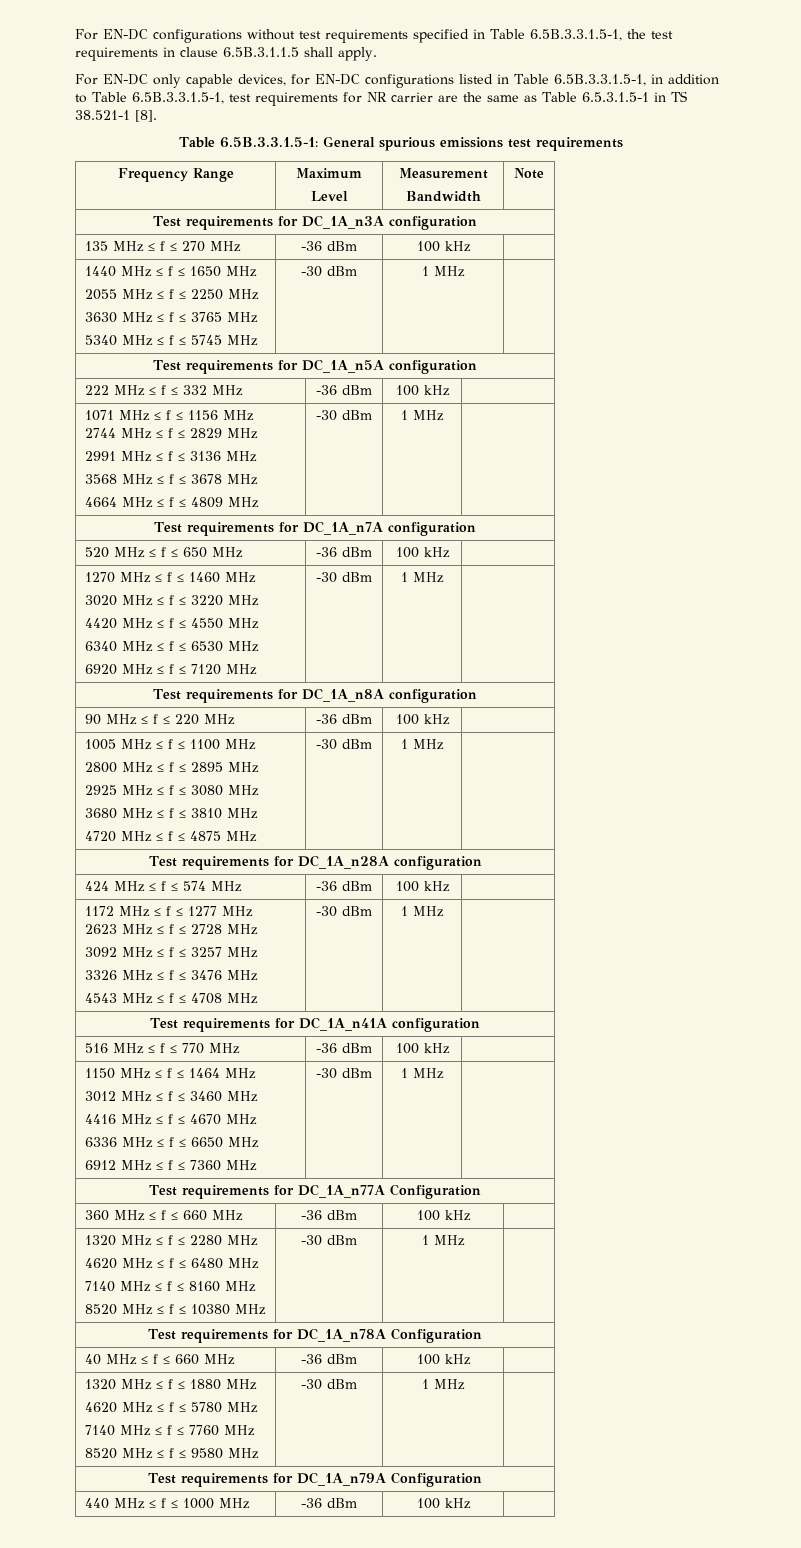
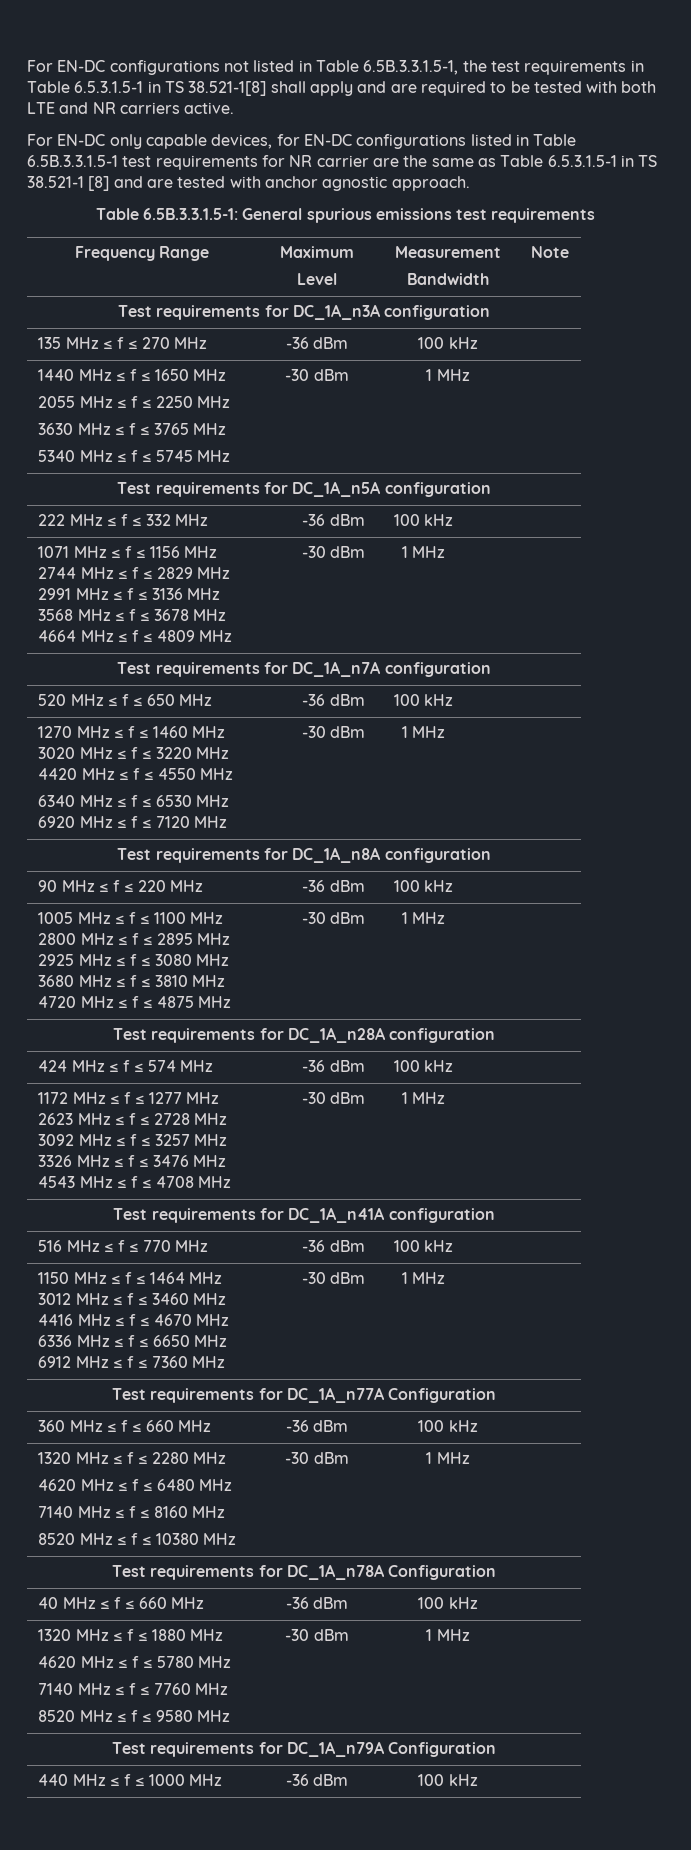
[247,29,469,43] without test requirements specified -> [223,60,295,72] not listed
[180,47,377,61] clause 6.5B.3.1.1.5 shall apply. -> [27,81,657,96] [27,102,235,114] Table 6.5.3.1.5-1 in TS 38.521-1[8] shall apply and are required to be tested with both LTE and NR carriers active.
[553,74,719,86] [75,92,224,104] 6.5B.3.3.1.5-1, in addition to Table 6.5B.3.3.1.5-1, -> [27,155,118,167] 6.5B.3.3.1.5-1
[135,110,157,122] [8]. -> [88,176,470,191] [8] and are tested with anchor agnostic approach.

